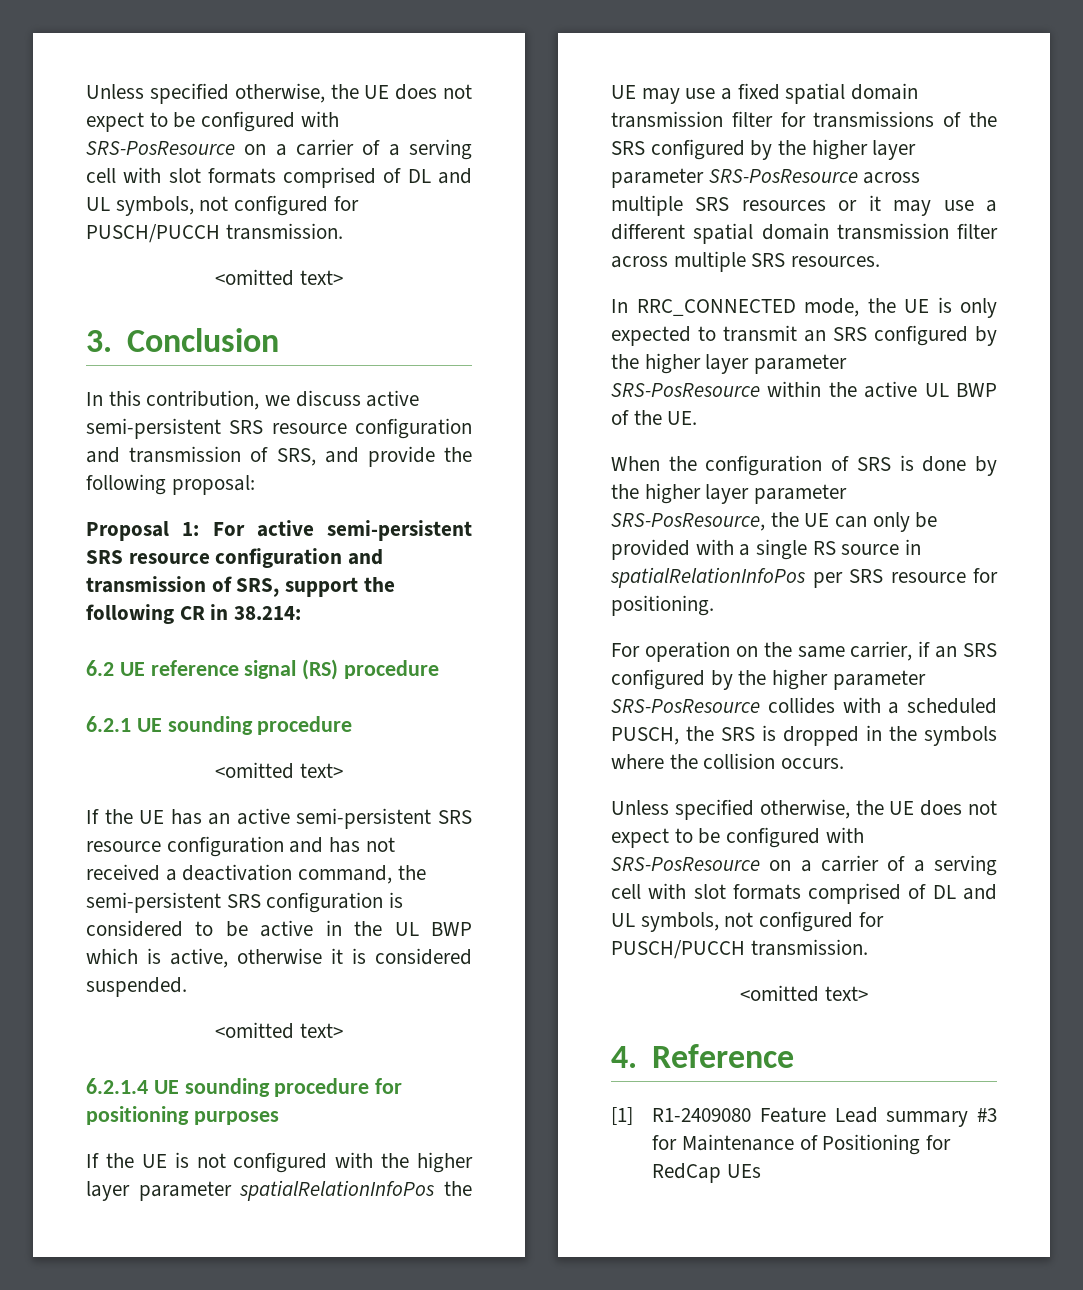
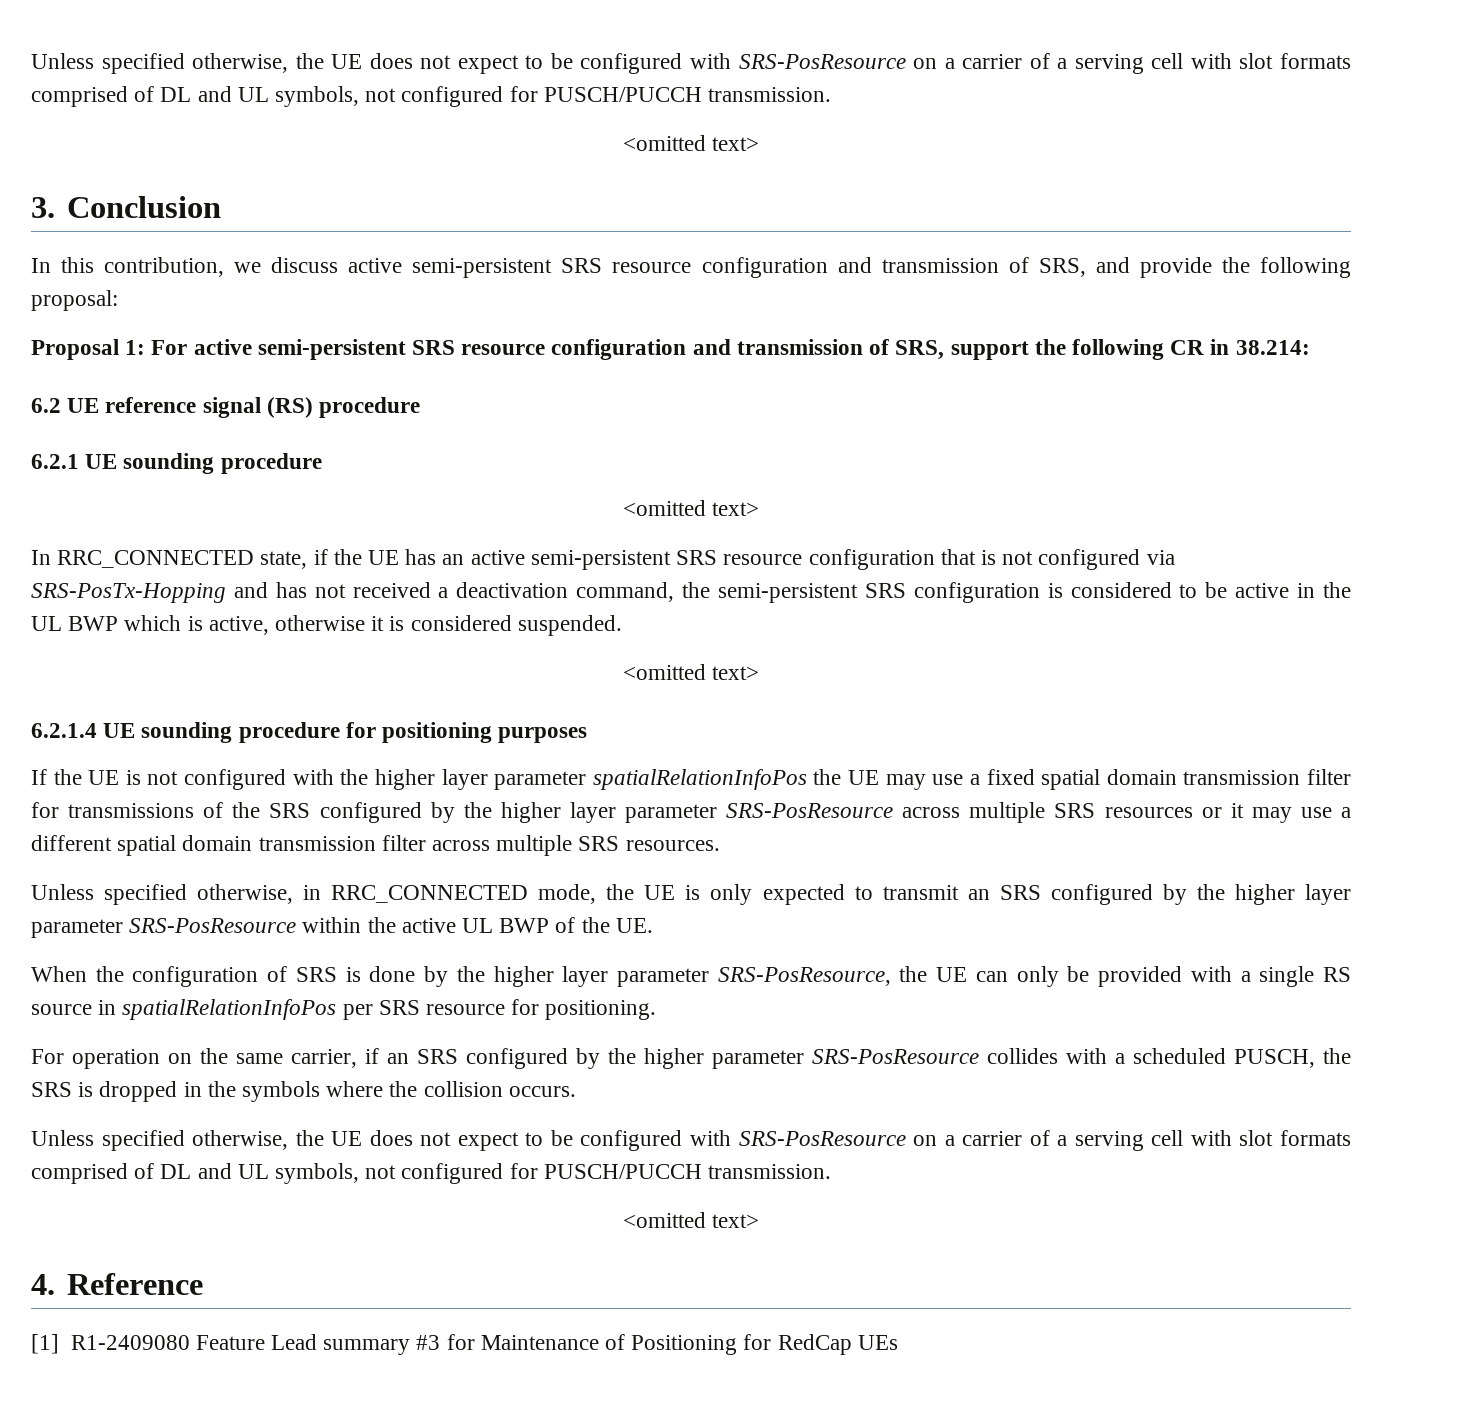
[86,809,99,824] If -> [31,549,328,569] In RRC_CONNECTED state, if
(284, 846) none -> [940,549,1175,570] [31,583,226,603] that is not configured via SRS-PosTx-Hopping
[611,299,628,313] In -> [31,884,322,905] Unless specified otherwise, in

